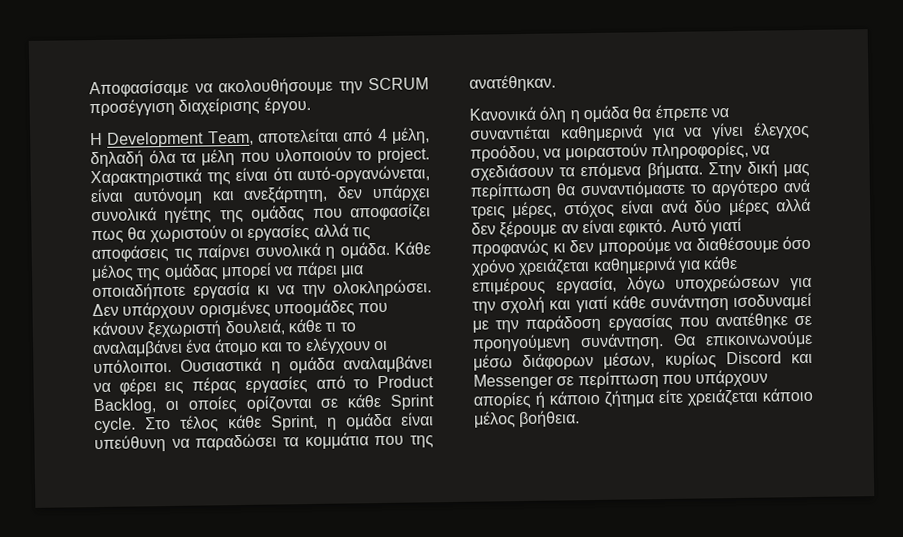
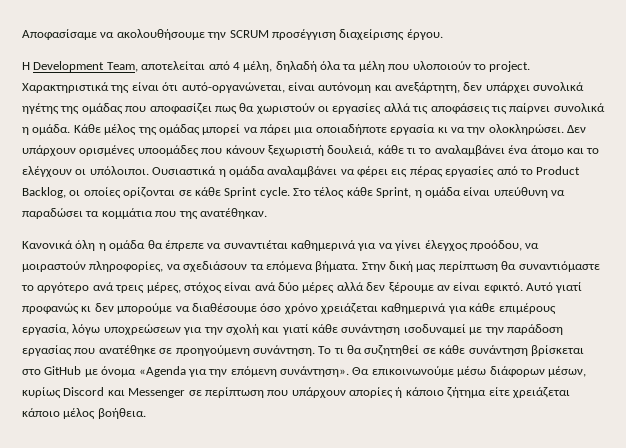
(664, 342) none -> [318,345,584,356] [22,366,349,377] Το τι θα συζητηθεί σε κάθε συνάντηση βρίσκεται στο GitHub με όνομα «Agenda για την επόμενη συνάντηση».

